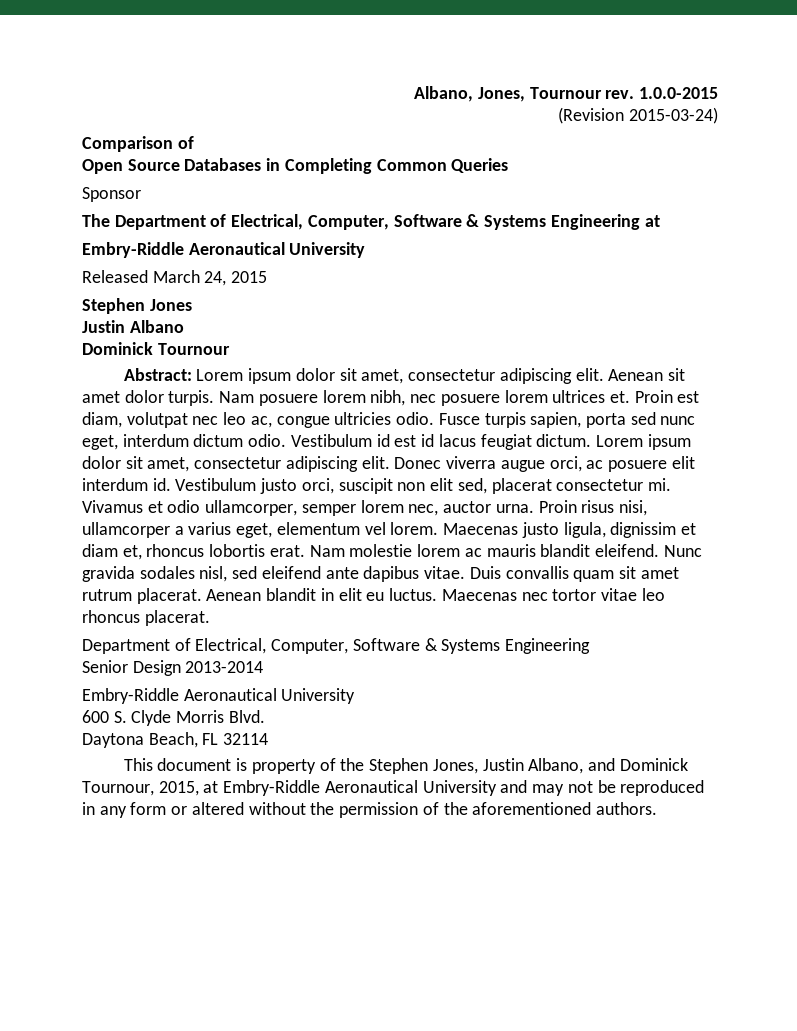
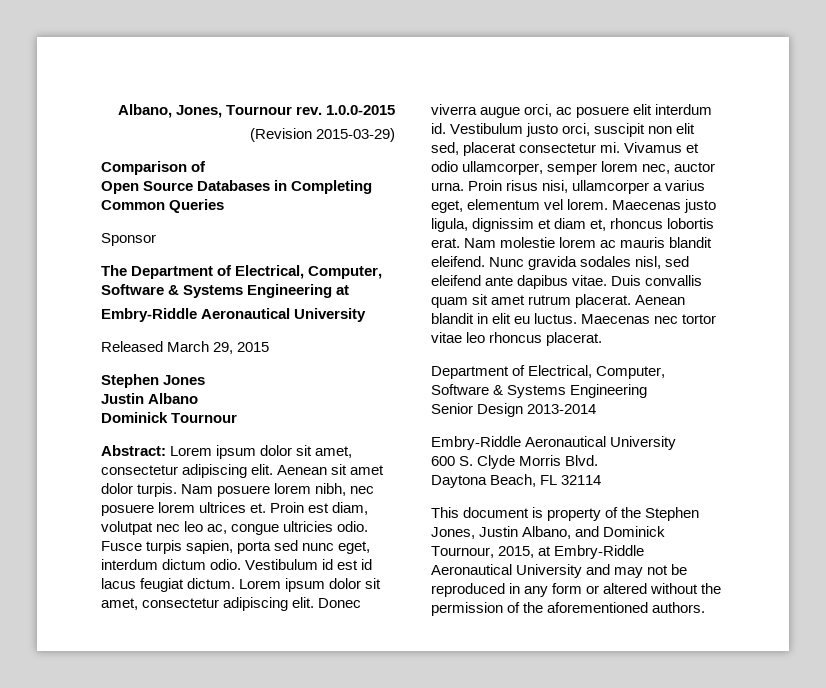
[629,107,718,124] 2015-03-24) -> [316,128,395,142] 2015-03-29)
[204,271,227,286] 24, -> [213,342,234,354] 29,

